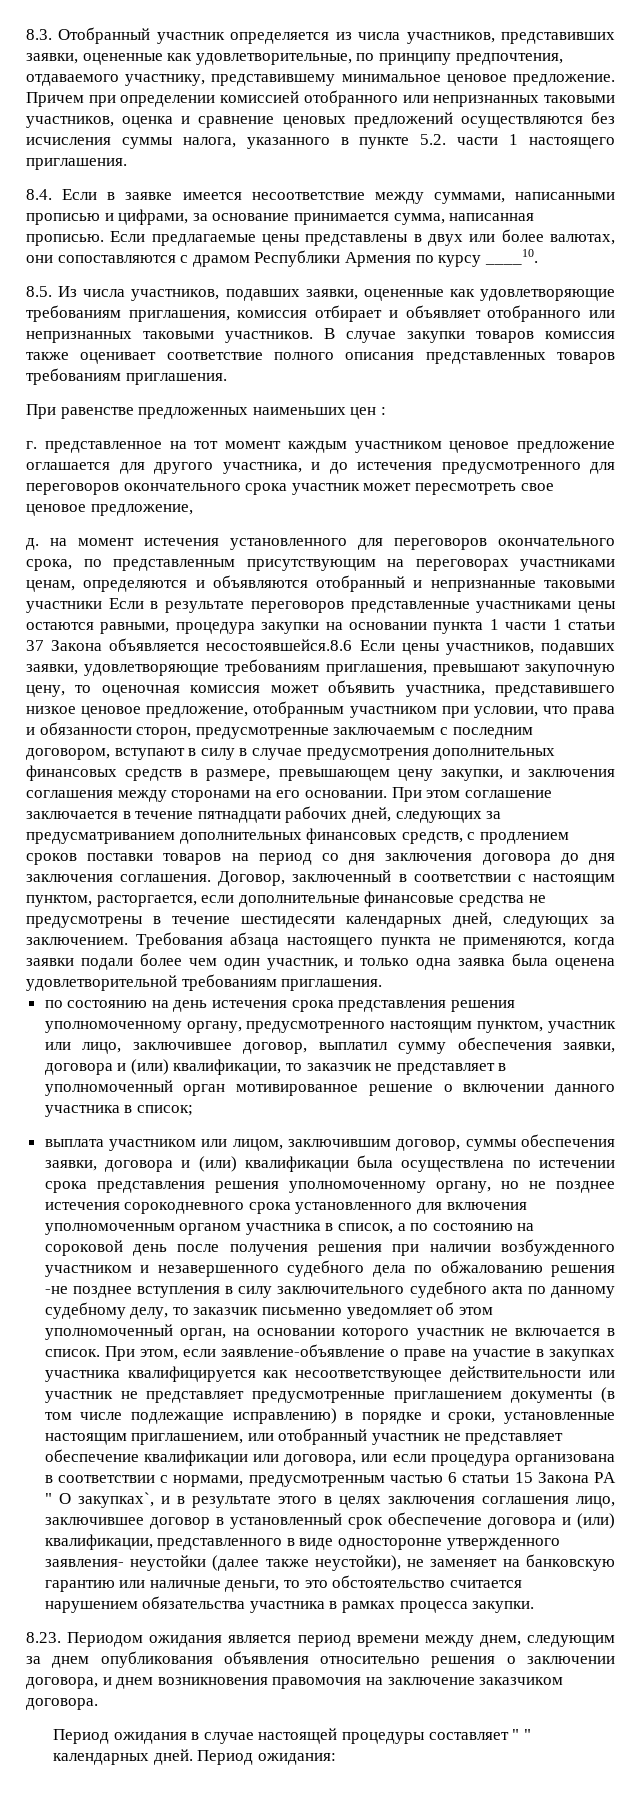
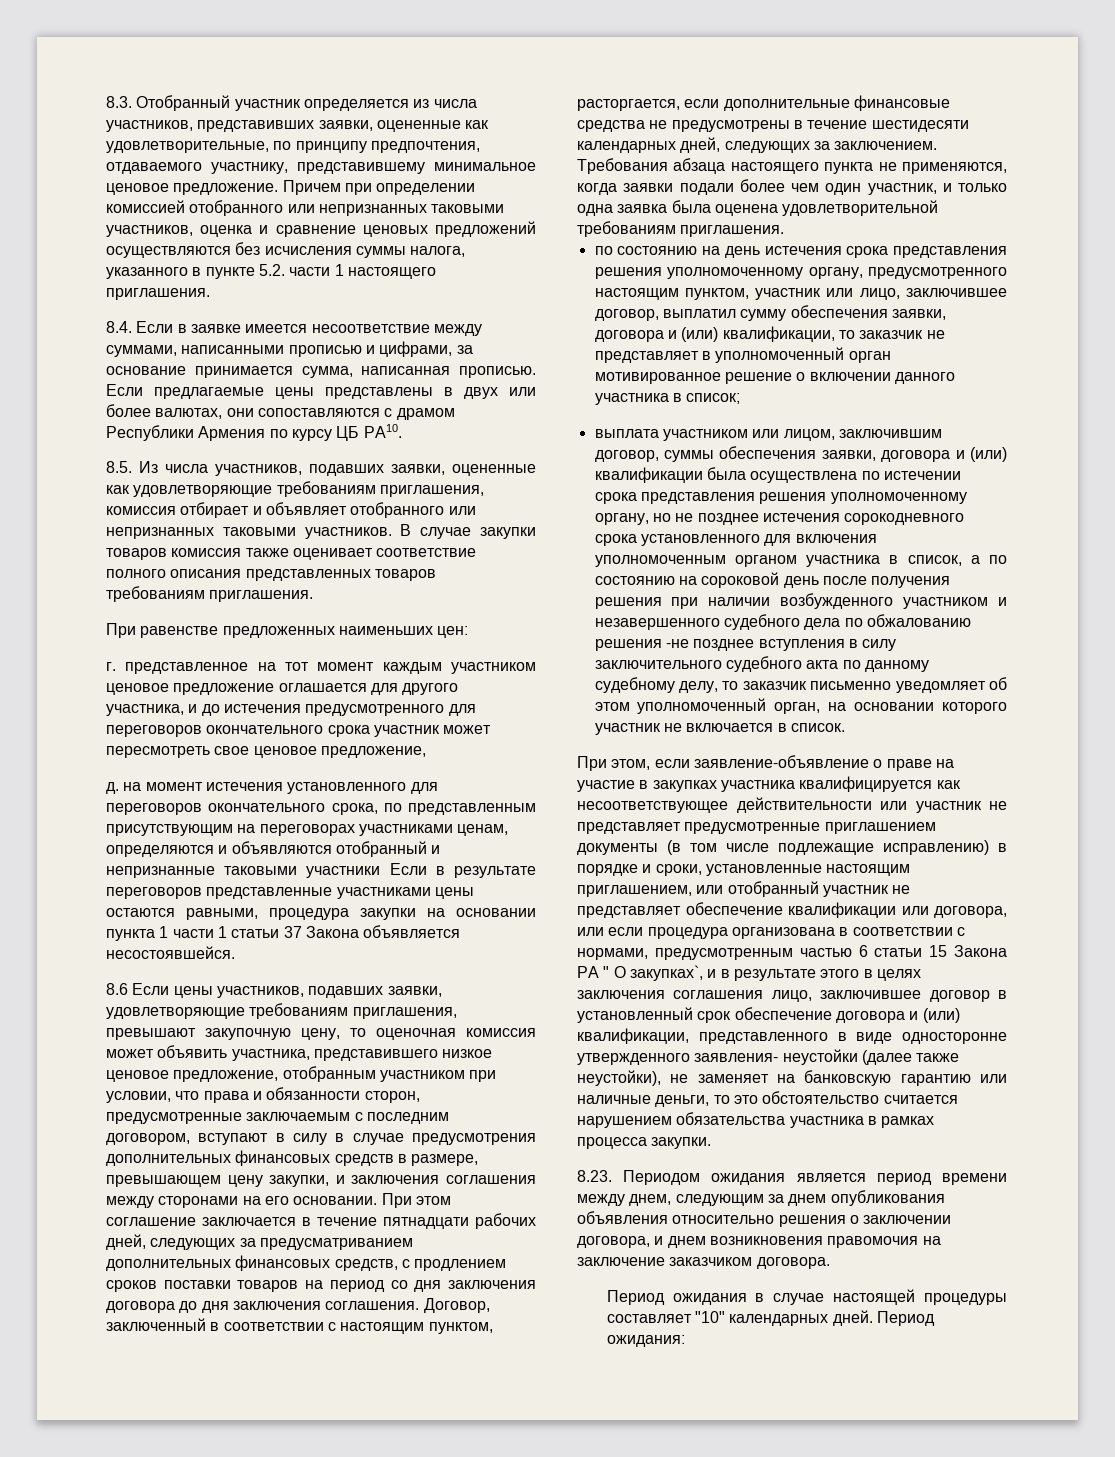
[484,249,538,265] ____10. -> [336,424,402,441] ЦБ РА10.
[350,407,386,419] цен : -> [437,626,469,638] цен:
[206,639,353,651] несостоявшейся.8.6 -> [106,946,235,959] [106,983,128,995] несостоявшейся. // 8.6
(100, 1353) none -> (845, 727) //
[512,1729,531,1740] " " -> [695,1311,726,1323] "10"

